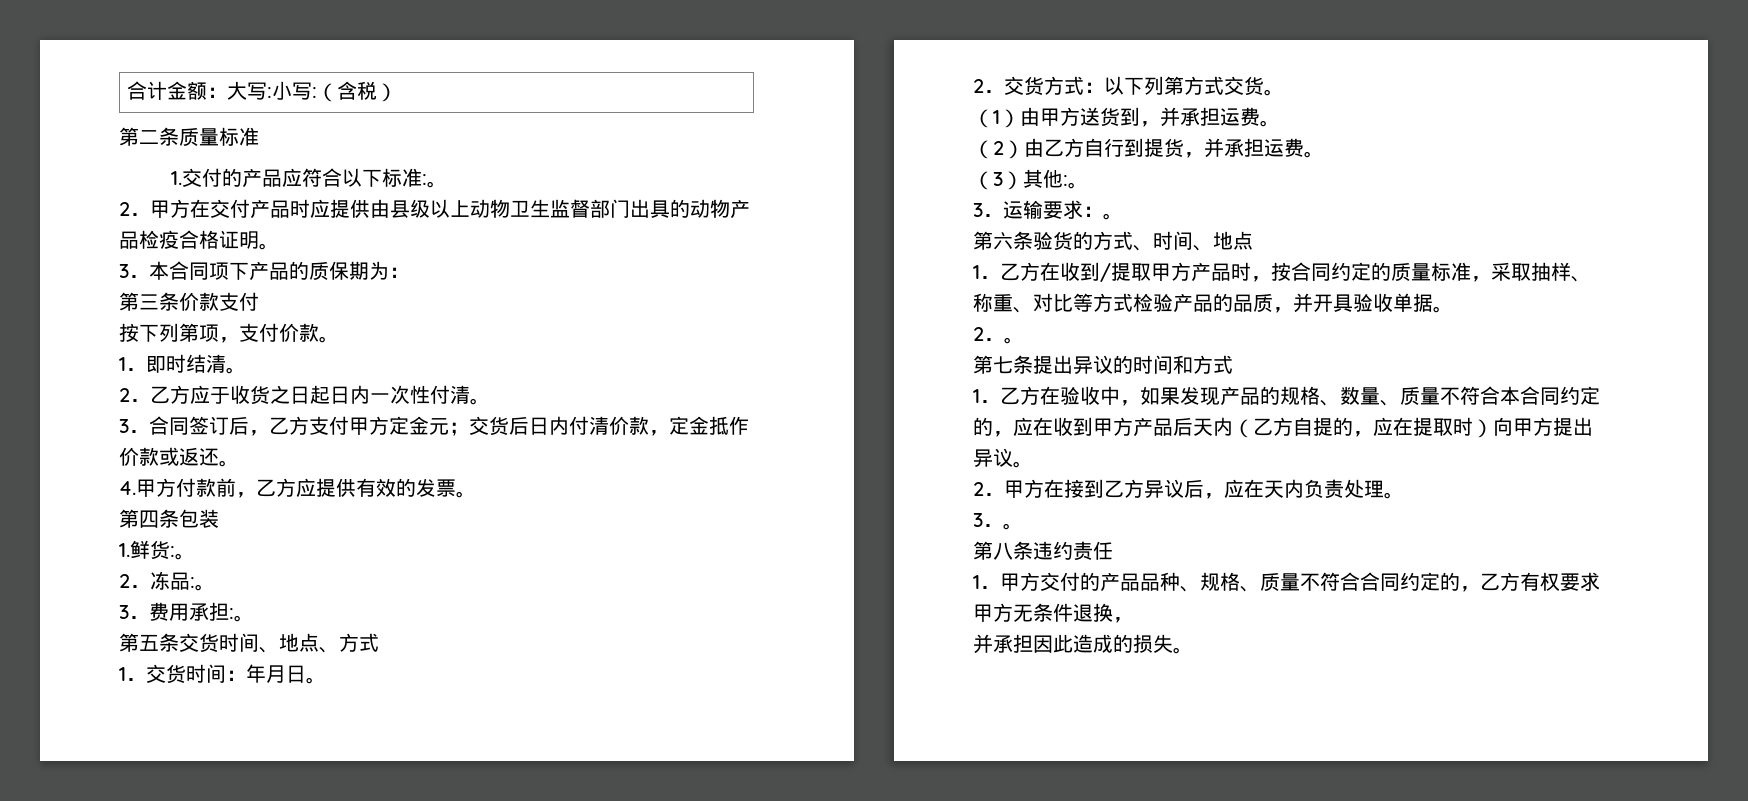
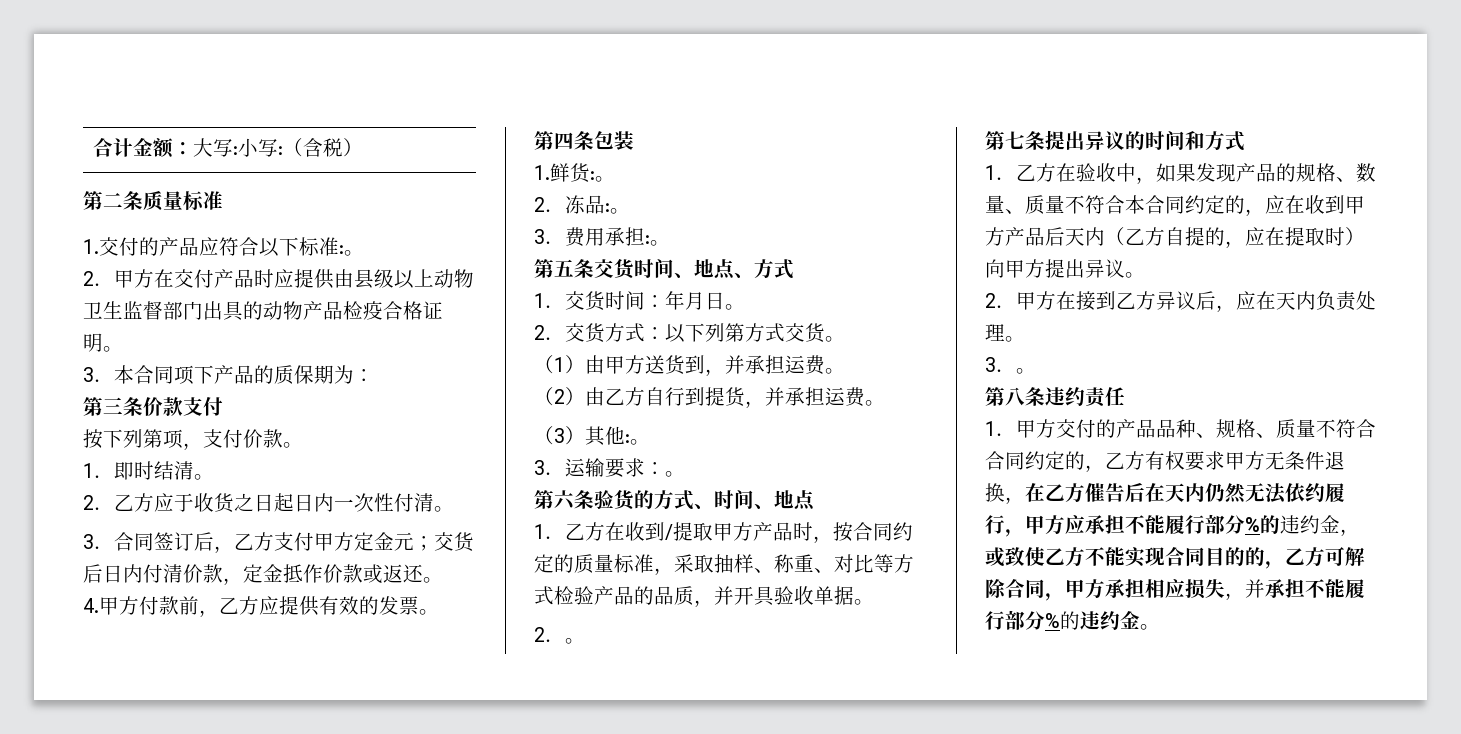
[973,634,1173,654] // 并承担因此造成的损失 -> [1025,483,1345,504] [985,514,1360,537] [985,547,1365,569] [985,579,1365,601] [985,610,1140,630] 在乙方催告后在天内仍然无法依约履行，甲方应承担不能履行部分%的违约金，或致使乙方不能实现合同目的的，乙方可解除合同，甲方承担相应损失，并承担不能履行部分%的违约金

